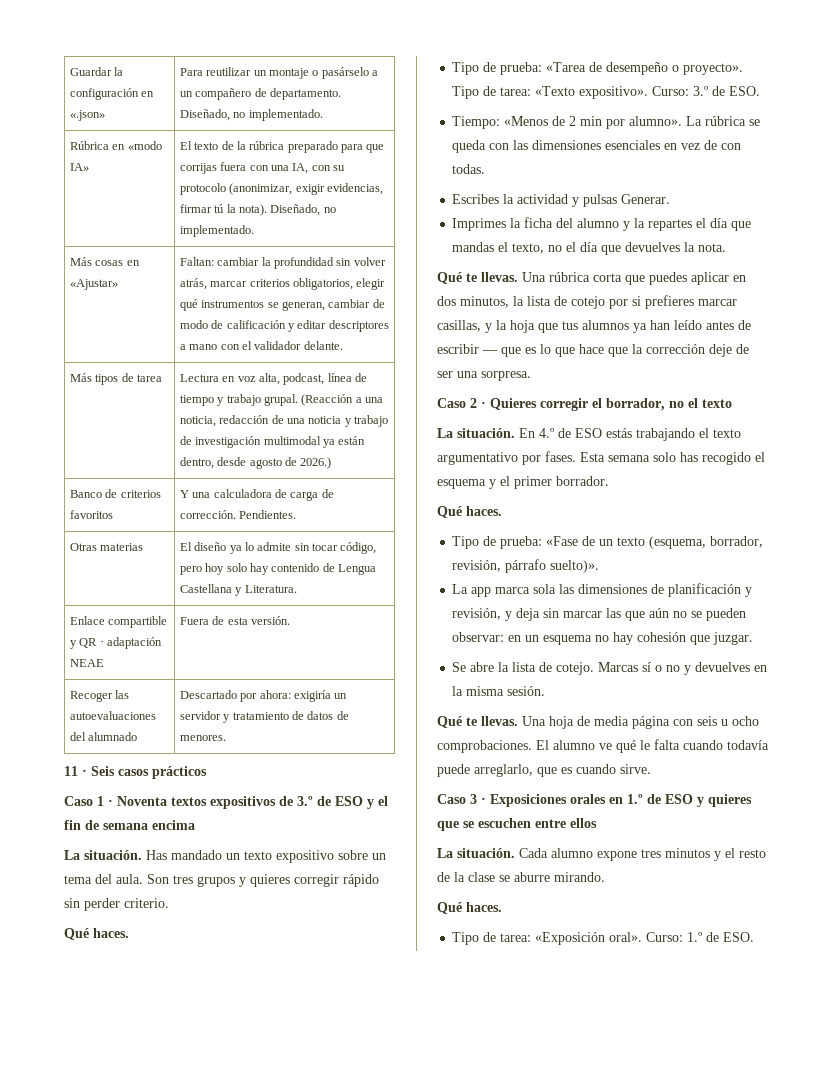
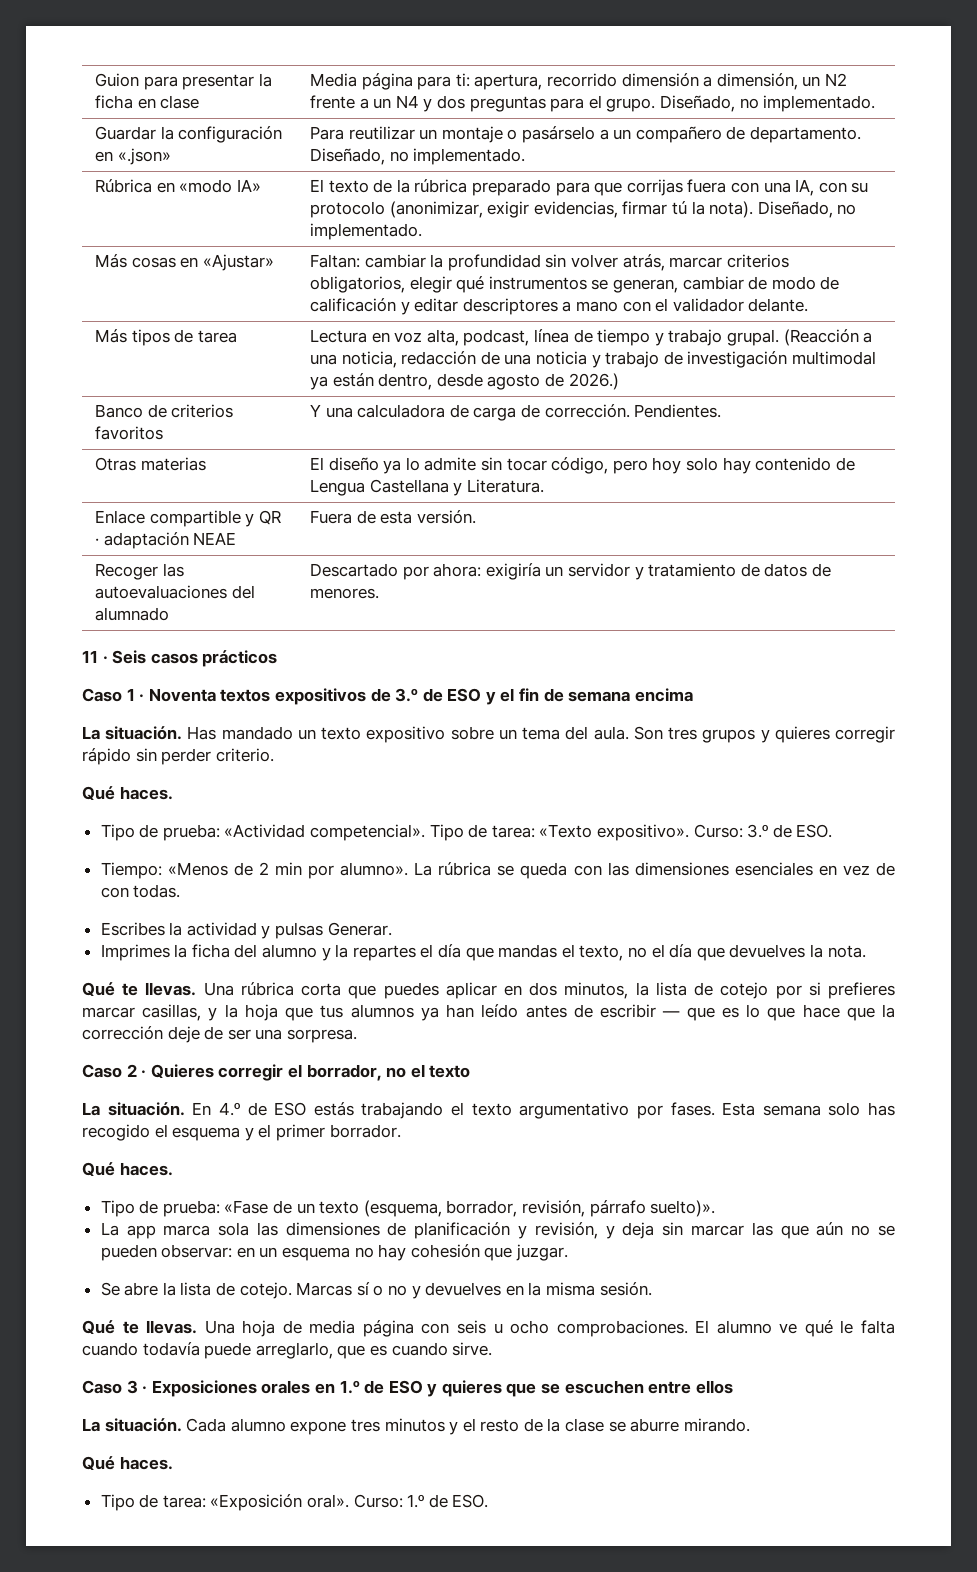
(69, 71) none -> [95,73,272,90] [95,95,200,109] [310,73,847,90] [310,95,876,112] Guion para presentar la ficha en clase | Media página para ti: apertura, recorrido dimensión a dimensión, un N2 frente a un N4 y dos preguntas para el grupo. Diseñado, no implementado. //
[546,62,744,75] «Tarea de desempeño o proyecto». -> [224,824,426,841] «Actividad competencial».

